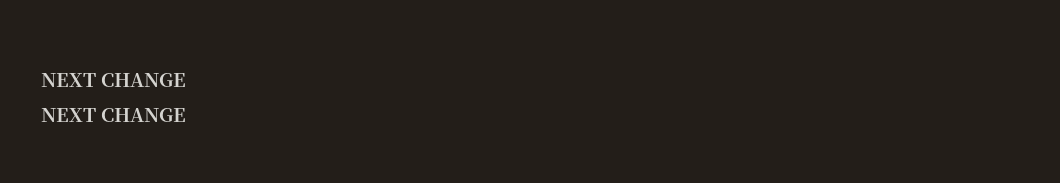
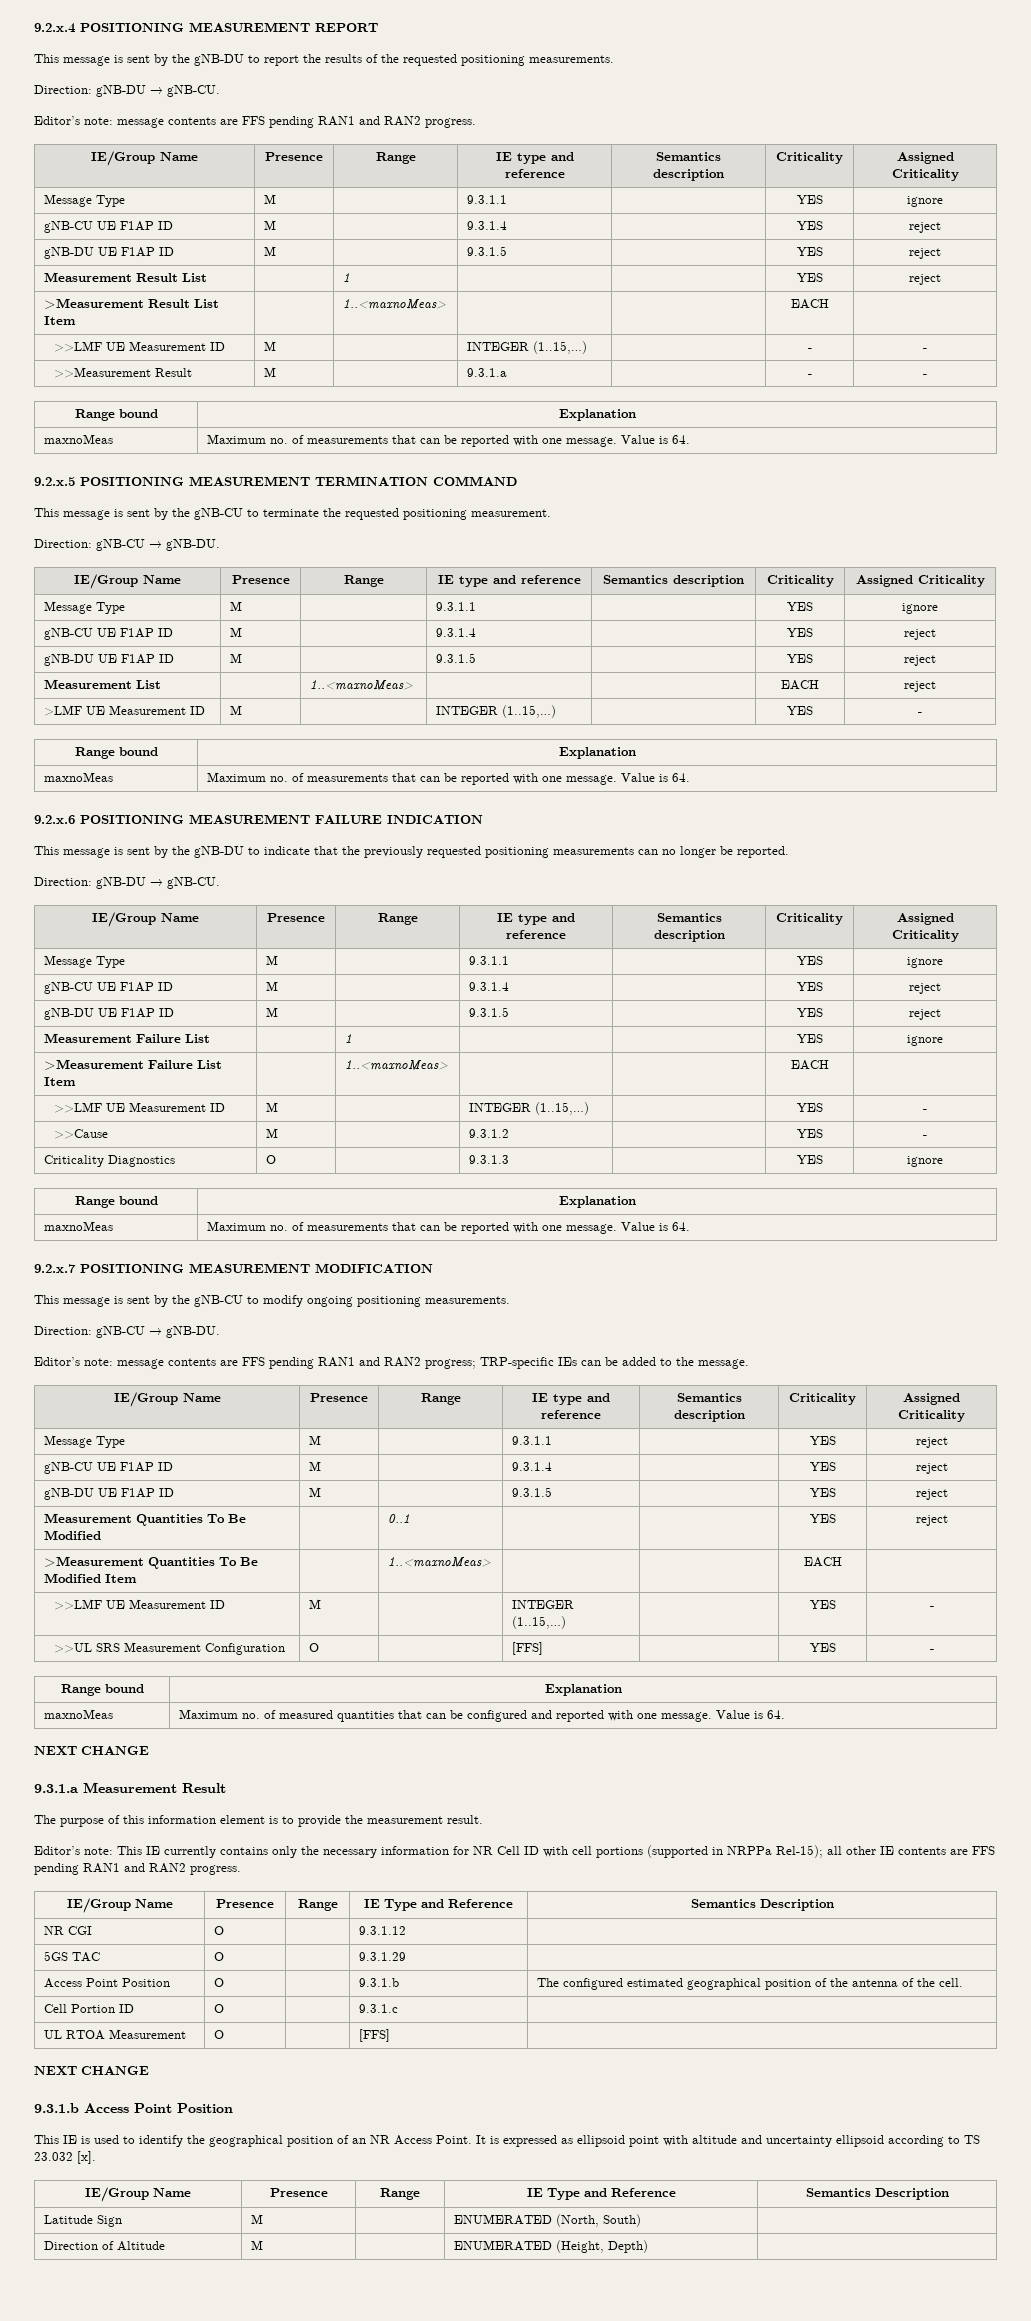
[41,73,187,87] [41,108,187,122] NEXT CHANGE // NEXT CHANGE -> [34,22,378,33] [34,54,614,66] [34,85,220,97] [34,116,476,128] [91,151,198,166] [265,152,323,161] [375,152,416,164] [495,152,574,164] [504,169,565,178] [656,152,721,161] [653,169,724,181] [776,152,843,164] [896,152,954,164] [891,169,959,181] [44,194,126,207] [264,194,277,204] [467,195,508,204] [796,195,823,204] [907,196,943,207] [44,221,174,233] [264,220,277,230] [467,221,508,230] [796,221,823,230] [909,222,941,233] [44,247,175,259] [264,246,277,256] [467,246,508,256] [796,247,823,256] [909,248,941,259] [44,272,208,282] [343,273,351,282] [796,273,823,282] [909,274,941,285] [44,298,220,309] [44,316,77,325] [343,299,447,310] [790,299,829,309] [54,341,226,352] [264,341,277,351] [467,341,588,354] [807,348,812,351] [923,348,927,351] [54,367,193,378] [264,367,277,377] [467,368,508,377] [807,374,812,377] [923,374,927,377] [74,409,158,421] [558,409,636,421] [44,434,114,444] [207,434,691,447] [34,476,517,486] [34,508,551,520] [34,539,220,551] [74,574,181,589] [231,575,290,584] [343,575,384,587] [437,575,581,587] [603,575,744,587] [766,575,834,587] [855,575,985,587] [44,601,126,614] [230,601,243,611] [436,602,477,611] [787,602,813,611] [902,603,938,614] [44,628,174,640] [230,627,243,637] [436,628,477,637] [787,628,813,637] [904,629,936,640] [44,654,175,666] [230,653,243,663] [436,653,477,663] [787,654,813,663] [904,655,936,666] [44,679,162,689] [310,680,414,691] [781,680,819,690] [904,681,936,692] [44,705,206,716] [230,705,243,715] [436,705,557,718] [787,706,813,715] [918,712,922,715] [74,747,158,759] [558,747,636,759] [44,772,114,782] [207,772,691,785] [34,814,483,824] [34,846,789,858] [34,877,220,889] [92,912,199,927] [267,913,325,922] [377,913,418,925] [497,913,575,925] [506,930,566,939] [656,913,722,922] [653,930,725,942] [776,913,843,925] [896,913,954,925] [891,930,959,942] [44,955,126,968] [266,955,279,965] [469,956,510,965] [796,956,823,965] [907,957,943,968] [44,982,174,994] [266,981,279,991] [469,982,510,991] [796,982,823,991] [909,983,941,994] [44,1008,175,1020] [266,1007,279,1017] [469,1007,510,1017] [796,1008,823,1017] [909,1009,941,1020] [44,1033,211,1043] [345,1034,353,1043] [796,1034,823,1043] [907,1035,943,1046] [44,1059,223,1070] [44,1077,77,1086] [345,1060,449,1071] [790,1060,829,1070] [54,1102,226,1113] [266,1102,279,1112] [469,1102,590,1115] [796,1103,823,1112] [923,1109,927,1112] [54,1129,109,1139] [266,1128,279,1138] [469,1129,510,1138] [796,1129,823,1138] [923,1135,927,1138] [44,1155,176,1167] [266,1155,277,1164] [469,1155,510,1164] [796,1155,823,1164] [907,1156,943,1167] [74,1196,158,1208] [558,1196,636,1208] [44,1221,114,1231] [207,1221,691,1234] [34,1263,433,1273] [34,1295,510,1307] [34,1326,220,1338] [34,1357,749,1369] [113,1392,221,1407] [310,1393,368,1402] [420,1393,461,1405] [532,1393,610,1405] [541,1410,601,1419] [676,1393,742,1402] [673,1410,745,1422] [789,1393,856,1405] [903,1393,960,1405] [898,1410,965,1422] [44,1435,126,1448] [309,1435,322,1445] [512,1436,553,1445] [809,1436,836,1445] [915,1437,948,1448] [44,1462,174,1474] [309,1461,322,1471] [512,1462,553,1471] [809,1462,836,1471] [915,1463,948,1474] [44,1488,175,1500] [309,1487,322,1497] [512,1487,553,1497] [809,1488,836,1497] [915,1489,948,1500] [44,1513,247,1526] [44,1530,102,1540] [388,1514,411,1523] [809,1514,836,1523] [915,1515,948,1526] [44,1556,259,1569] [44,1573,138,1583] [388,1557,492,1568] [803,1557,842,1567] [54,1599,226,1610] [309,1599,322,1609] [512,1600,575,1609] [512,1616,567,1629] [809,1600,836,1609] [929,1606,934,1609] [54,1642,286,1655] [309,1643,320,1652] [512,1642,544,1655] [809,1643,836,1652] [929,1649,934,1652] [60,1684,144,1696] [544,1684,622,1696] [44,1709,114,1719] [179,1709,786,1722] [34,1746,149,1755] [34,1782,226,1793] [34,1815,483,1827] [34,1845,995,1858] [34,1863,241,1875] [66,1898,173,1913] [216,1899,274,1908] [297,1899,338,1911] [364,1899,513,1911] [690,1899,834,1911] [44,1926,93,1935] [214,1926,225,1935] [359,1926,407,1935] [44,1951,101,1962] [214,1952,225,1961] [359,1952,407,1961] [44,1978,171,1988] [214,1978,225,1987] [359,1978,400,1987] [537,1978,964,1990] [44,2004,135,2013] [214,2004,225,2013] [359,2004,399,2013] [44,2029,187,2040] [214,2030,225,2039] [359,2029,391,2042] [34,2066,149,2075] [34,2103,233,2113] [34,2135,980,2147] [34,2151,96,2164] [85,2187,191,2202] [269,2188,328,2197] [380,2188,420,2200] [526,2188,676,2200] [805,2188,949,2200] [44,2215,123,2227] [251,2214,264,2224] [454,2214,642,2227] [44,2241,166,2251] [251,2240,264,2250] [454,2240,649,2253] 9.2.x.4 POSITIONING MEASUREMENT REPORT // This message is sent by the gNB-DU to report the results of the requested positioning measurements. // Direction: gNB-DU → gNB-CU. // Editor’s note: message contents are FFS pending RAN1 and RAN2 progress. // IE/Group Name | Presence | Range | IE type and reference | Semantics description | Criticality | Assigned Criticality // Message Type | M | | 9.3.1.1 | | YES | ignore // gNB-CU UE F1AP ID | M | | 9.3.1.4 | | YES | reject // gNB-DU UE F1AP ID | M | | 9.3.1.5 | | YES | reject // Measurement Result List | | 1 | | | YES | reject // >Measurement Result List Item | | 1..<maxnoMeas> | | | EACH | // >>LMF UE Measurement ID | M | | INTEGER (1..15,…) | | - | - // >>Measurement Result | M | | 9.3.1.a | | - | - // Range bound | Explanation // maxnoMeas | Maximum no. of measurements that can be reported with one message. Value is 64. // 9.2.x.5 POSITIONING MEASUREMENT TERMINATION COMMAND // This message is sent by the gNB-CU to terminate the requested positioning measurement. // Direction: gNB-CU → gNB-DU. // IE/Group Name | Presence | Range | IE type and reference | Semantics description | Criticality | Assigned Criticality // Message Type | M | | 9.3.1.1 | | YES | ignore // gNB-CU UE F1AP ID | M | | 9.3.1.4 | | YES | reject // gNB-DU UE F1AP ID | M | | 9.3.1.5 | | YES | reject // Measurement List | | 1..<maxnoMeas> | | | EACH | reject // >LMF UE Measurement ID | M | | INTEGER (1..15,…) | | YES | - // Range bound | Explanation // maxnoMeas | Maximum no. of measurements that can be reported with one message. Value is 64. // 9.2.x.6 POSITIONING MEASUREMENT FAILURE INDICATION // This message is sent by the gNB-DU to indicate that the previously requested positioning measurements can no longer be reported. // Direction: gNB-DU → gNB-CU. // IE/Group Name | Presence | Range | IE type and reference | Semantics description | Criticality | Assigned Criticality // Message Type | M | | 9.3.1.1 | | YES | ignore // gNB-CU UE F1AP ID | M | | 9.3.1.4 | | YES | reject // gNB-DU UE F1AP ID | M | | 9.3.1.5 | | YES | reject // Measurement Failure List | | 1 | | | YES | ignore // >Measurement Failure List Item | | 1..<maxnoMeas> | | | EACH | // >>LMF UE Measurement ID | M | | INTEGER (1..15,…) | | YES | - // >>Cause | M | | 9.3.1.2 | | YES | - // Criticality Diagnostics | O | | 9.3.1.3 | | YES | ignore // Range bound | Explanation // maxnoMeas | Maximum no. of measurements that can be reported with one message. Value is 64. // 9.2.x.7 POSITIONING MEASUREMENT MODIFICATION // This message is sent by the gNB-CU to modify ongoing positioning measurements. // Direction: gNB-CU → gNB-DU. // Editor’s note: message contents are FFS pending RAN1 and RAN2 progress; TRP-specific IEs can be added to the message. // IE/Group Name | Presence | Range | IE type and reference | Semantics description | Criticality | Assigned Criticality // Message Type | M | | 9.3.1.1 | | YES | reject // gNB-CU UE F1AP ID | M | | 9.3.1.4 | | YES | reject // gNB-DU UE F1AP ID | M | | 9.3.1.5 | | YES | reject // Measurement Quantities To Be Modified | | 0..1 | | | YES | reject // >Measurement Quantities To Be Modified Item | | 1..<maxnoMeas> | | | EACH | // >>LMF UE Measurement ID | M | | INTEGER (1..15,…) | | YES | - // >>UL SRS Measurement Configuration | O | | [FFS] | | YES | - // Range bound | Explanation // maxnoMeas | Maximum no. of measured quantities that can be configured and reported with one message. Value is 64. // NEXT CHANGE // 9.3.1.a Measurement Result // The purpose of this information element is to provide the measurement result. // Editor’s note: This IE currently contains only the necessary information for NR Cell ID with cell portions (supported in NRPPa Rel-15); all other IE contents are FFS pending RAN1 and RAN2 progress. // IE/Group Name | Presence | Range | IE Type and Reference | Semantics Description // NR CGI | O | | 9.3.1.12 | // 5GS TAC | O | | 9.3.1.29 | // Access Point Position | O | | 9.3.1.b | The configured estimated geographical position of the antenna of the cell. // Cell Portion ID | O | | 9.3.1.c | // UL RTOA Measurement | O | | [FFS] | // NEXT CHANGE // 9.3.1.b Access Point Position // This IE is used to identify the geographical position of an NR Access Point. It is expressed as ellipsoid point with altitude and uncertainty ellipsoid according to TS 23.032 [x]. // IE/Group Name | Presence | Range | IE Type and Reference | Semantics Description // Latitude Sign | M | | ENUMERATED (North, South) | // Direction of Altitude | M | | ENUMERATED (Height, Depth) |

